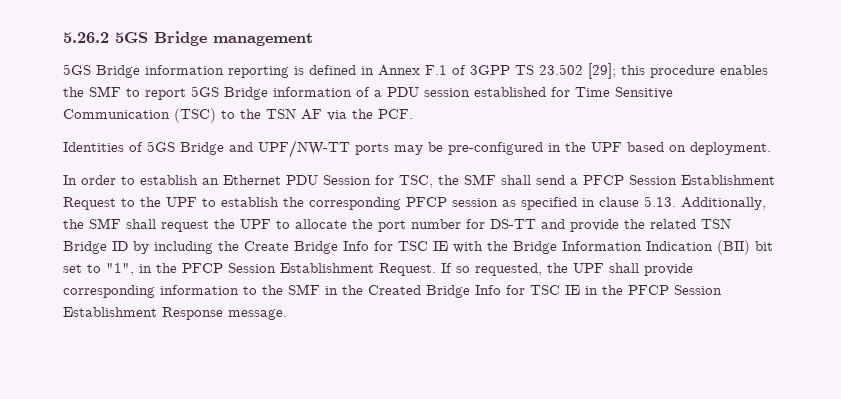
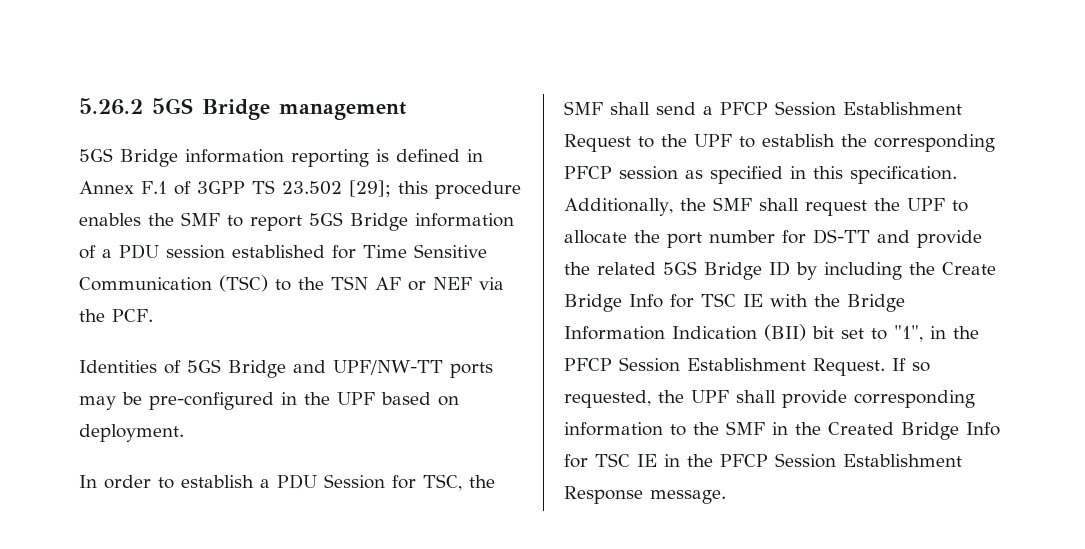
(322, 114) none -> [408,277,472,291] or NEF
[202,175,281,185] an Ethernet -> [260,479,270,488] a
[599,196,676,207] clause 5.13. -> [813,166,957,184] this specification.
[701,218,731,229] TSN -> [663,261,697,275] 5GS

